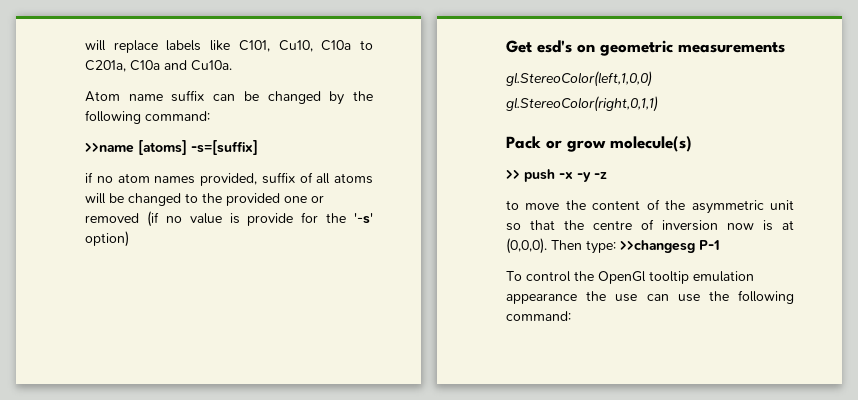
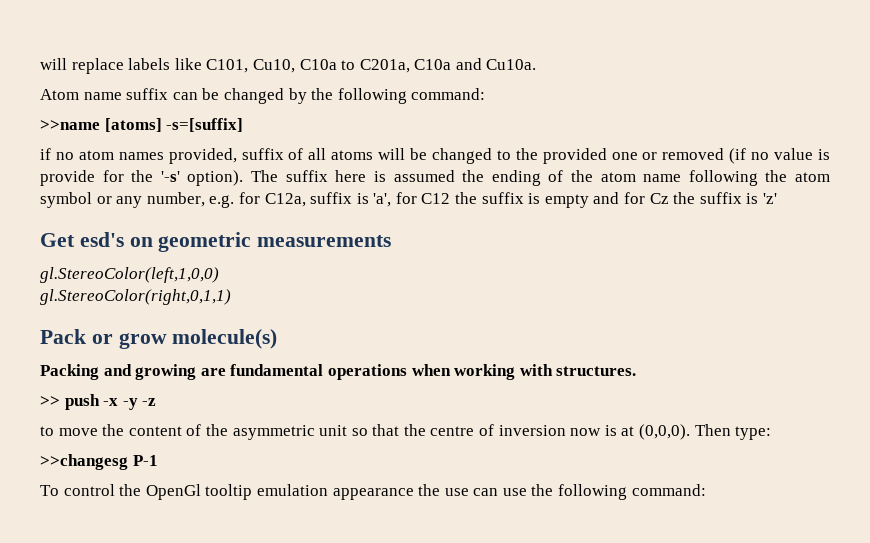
[85,231,129,247] option) -> [187,170,830,186] [40,192,777,208] option). The suffix here is assumed the ending of the atom name following the atom symbol or any number, e.g. for C12a, suffix is 'a', for C12 the suffix is empty and for Cz the suffix is 'z'
(692, 144) none -> [40,364,637,380] // Packing and growing are fundamental operations when working with structures.
(616, 247) none -> (772, 433) //

